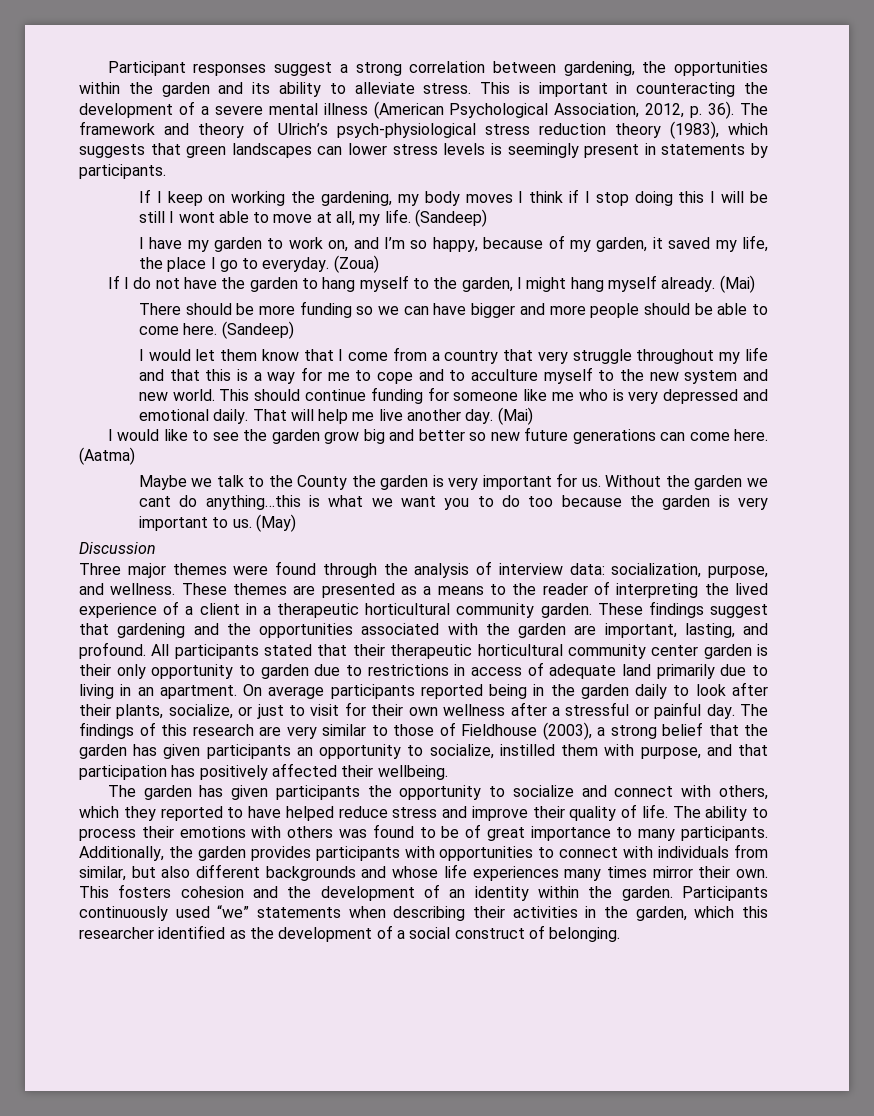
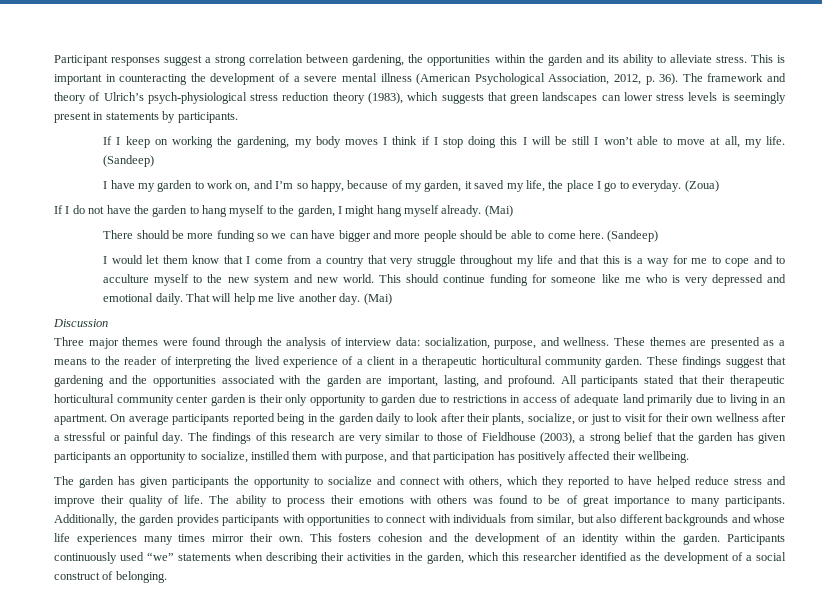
[178,212,215,223] wont -> [603,137,633,145] won’t
[107,427,768,444] [79,447,135,465] [138,473,768,490] [138,495,768,510] [138,514,296,532] // I would like to see the garden grow big and better so new future generations can come here. (Aatma) // Maybe we talk to the County the garden is very important for us. Without the garden we cant do anything…this is what we want you to do too because the garden is very important to us. (May) -> (392, 299) none

